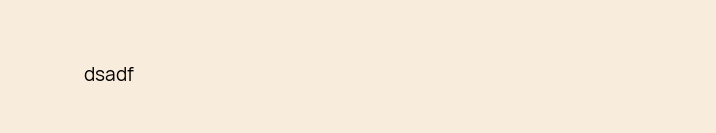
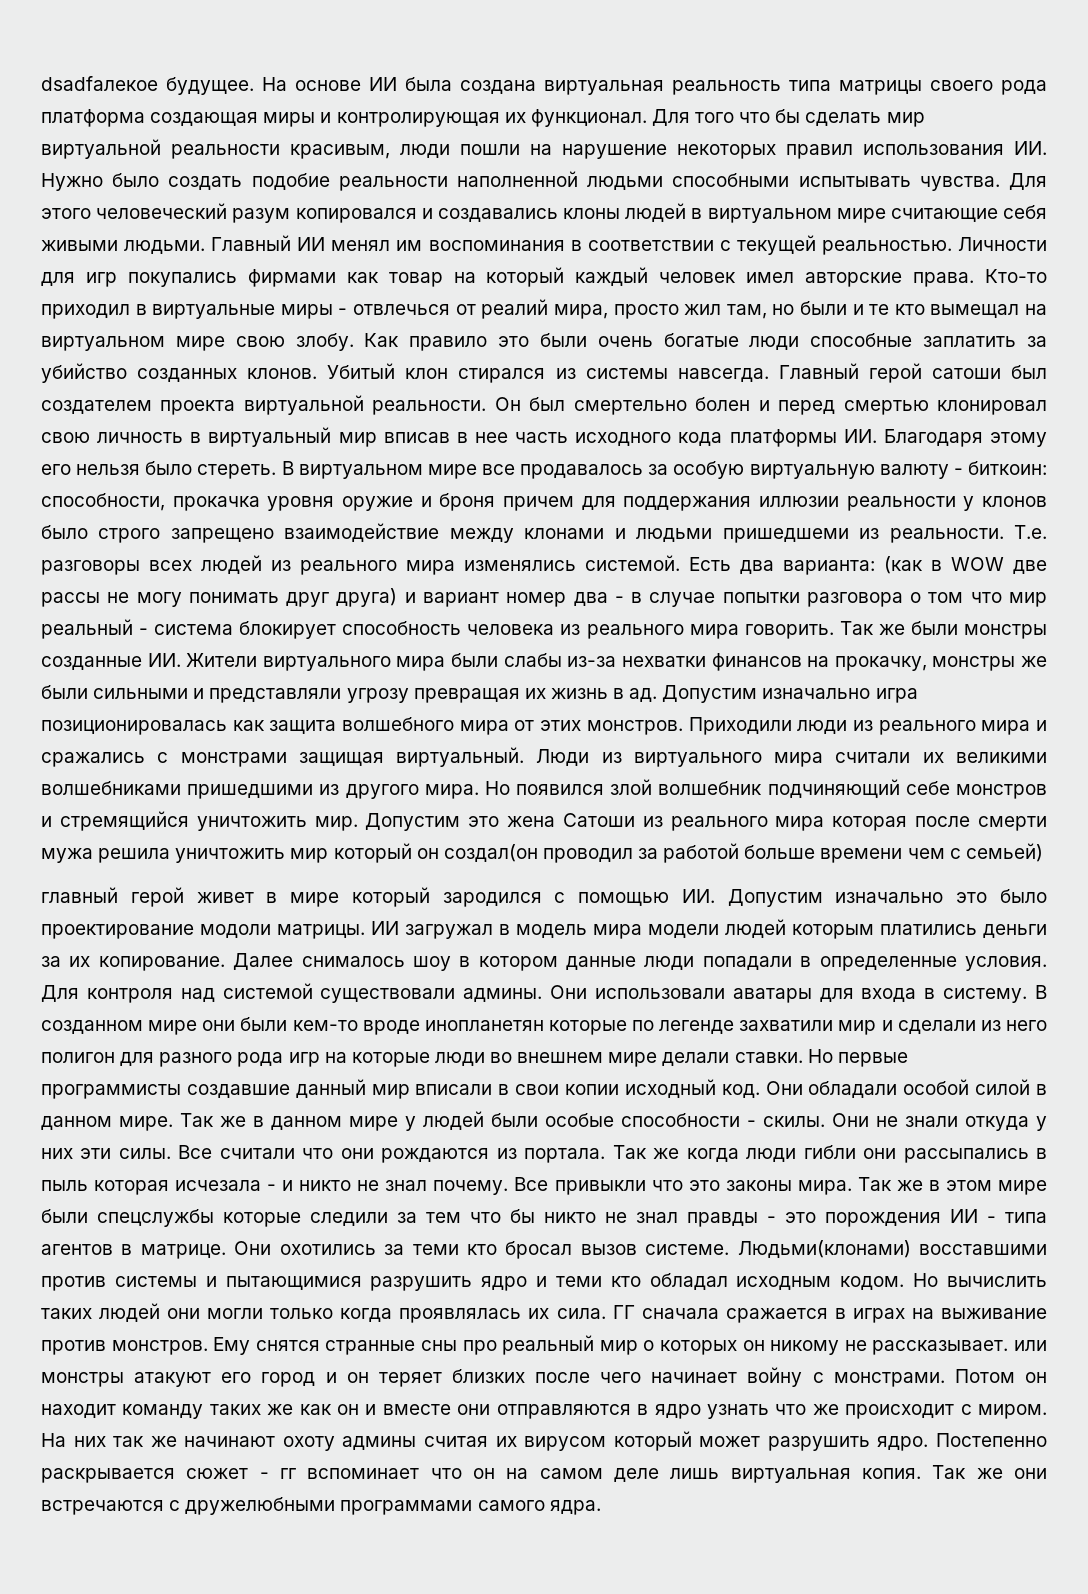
[84,67,134,81] dsadf -> [41,76,1047,95] [41,109,925,127] [41,139,1047,159] [41,171,1048,191] [41,203,1047,223] [41,235,1048,255] [41,267,1047,287] [41,299,1047,319] [41,333,1047,351] [41,363,1048,383] [41,395,1048,415] [41,427,1047,447] [41,461,1047,479] [41,493,1047,511] [41,523,1048,543] [41,555,1047,575] [41,588,1048,607] [41,619,1048,639] [41,653,1048,671] [41,685,918,703] [41,717,1048,735] [41,747,1047,767] [41,779,1048,799] [41,811,1047,831] [41,843,1043,863] [41,887,1047,907] [41,919,1047,939] [41,953,1047,971] [41,983,1047,1003] [41,1017,1047,1035] [41,1049,908,1067] [41,1079,1048,1099] [41,1111,1047,1131] [41,1145,1048,1163] [41,1177,1047,1195] [41,1209,1047,1227] [41,1240,1047,1259] [41,1273,1047,1291] [41,1303,1048,1323] [41,1335,1048,1355] [41,1367,1047,1387] [41,1404,1047,1419] [41,1431,1047,1451] [41,1465,1048,1483] [41,1497,601,1515] dsadfалекое будущее. На основе ИИ была создана виртуальная реальность типа матрицы своего рода платформа создающая миры и контролирующая их функционал. Для того что бы сделать мир виртуальной реальности красивым, люди пошли на нарушение некоторых правил использования ИИ. Нужно было создать подобие реальности наполненной людьми способными испытывать чувства. Для этого человеческий разум копировался и создавались клоны людей в виртуальном мире считающие себя живыми людьми. Главный ИИ менял им воспоминания в соответствии с текущей реальностью. Личности для игр покупались фирмами как товар на который каждый человек имел авторские права. Кто-то приходил в виртуальные миры - отвлечься от реалий мира, просто жил там, но были и те кто вымещал на виртуальном мире свою злобу. Как правило это были очень богатые люди способные заплатить за убийство созданных клонов. Убитый клон стирался из системы навсегда. Главный герой сатоши был создателем проекта виртуальной реальности. Он был смертельно болен и перед смертью клонировал свою личность в виртуальный мир вписав в нее часть исходного кода платформы ИИ. Благодаря этому его нельзя было стереть. В виртуальном мире все продавалось за особую виртуальную валюту - биткоин: способности, прокачка уровня оружие и броня причем для поддержания иллюзии реальности у клонов было строго запрещено взаимодействие между клонами и людьми пришедшеми из реальности. Т.е. разговоры всех людей из реального мира изменялись системой. Есть два варианта: (как в WOW две рассы не могу понимать друг друга) и вариант номер два - в случае попытки разговора о том что мир реальный - система блокирует способность человека из реального мира говорить. Так же были монстры созданные ИИ. Жители виртуального мира были слабы из-за нехватки финансов на прокачку, монстры же были сильными и представляли угрозу превращая их жизнь в ад. Допустим изначально игра позиционировалась как защита волшебного мира от этих монстров. Приходили люди из реального мира и сражались с монстрами защищая виртуальный. Люди из виртуального мира считали их великими волшебниками пришедшими из другого мира. Но появился злой волшебник подчиняющий себе монстров и стремящийся уничтожить мир. Допустим это жена Сатоши из реального мира которая после смерти мужа решила уничтожить мир который он создал(он проводил за работой больше времени чем с семьей) // главный герой живет в мире который зародился с помощью ИИ. Допустим изначально это было проектирование модоли матрицы. ИИ загружал в модель мира модели людей которым платились деньги за их копирование. Далее снималось шоу в котором данные люди попадали в определенные условия. Для контроля над системой существовали админы. Они использовали аватары для входа в систему. В созданном мире они были кем-то вроде инопланетян которые по легенде захватили мир и сделали из него полигон для разного рода игр на которые люди во внешнем мире делали ставки. Но первые программисты создавшие данный мир вписали в свои копии исходный код. Они обладали особой силой в данном мире. Так же в данном мире у людей были особые способности - скилы. Они не знали откуда у них эти силы. Все считали что они рождаются из портала. Так же когда люди гибли они рассыпались в пыль которая исчезала - и никто не знал почему. Все привыкли что это законы мира. Так же в этом мире были спецслужбы которые следили за тем что бы никто не знал правды - это порождения ИИ - типа агентов в матрице. Они охотились за теми кто бросал вызов системе. Людьми(клонами) восставшими против системы и пытающимися разрушить ядро и теми кто обладал исходным кодом. Но вычислить таких людей они могли только когда проявлялась их сила. ГГ сначала сражается в играх на выживание против монстров. Ему снятся странные сны про реальный мир о которых он никому не рассказывает. или монстры атакуют его город и он теряет близких после чего начинает войну с монстрами. Потом он находит команду таких же как он и вместе они отправляются в ядро узнать что же происходит с миром. На них так же начинают охоту админы считая их вирусом который может разрушить ядро. Постепенно раскрывается сюжет - гг вспоминает что он на самом деле лишь виртуальная копия. Так же они встречаются с дружелюбными программами самого ядра.

